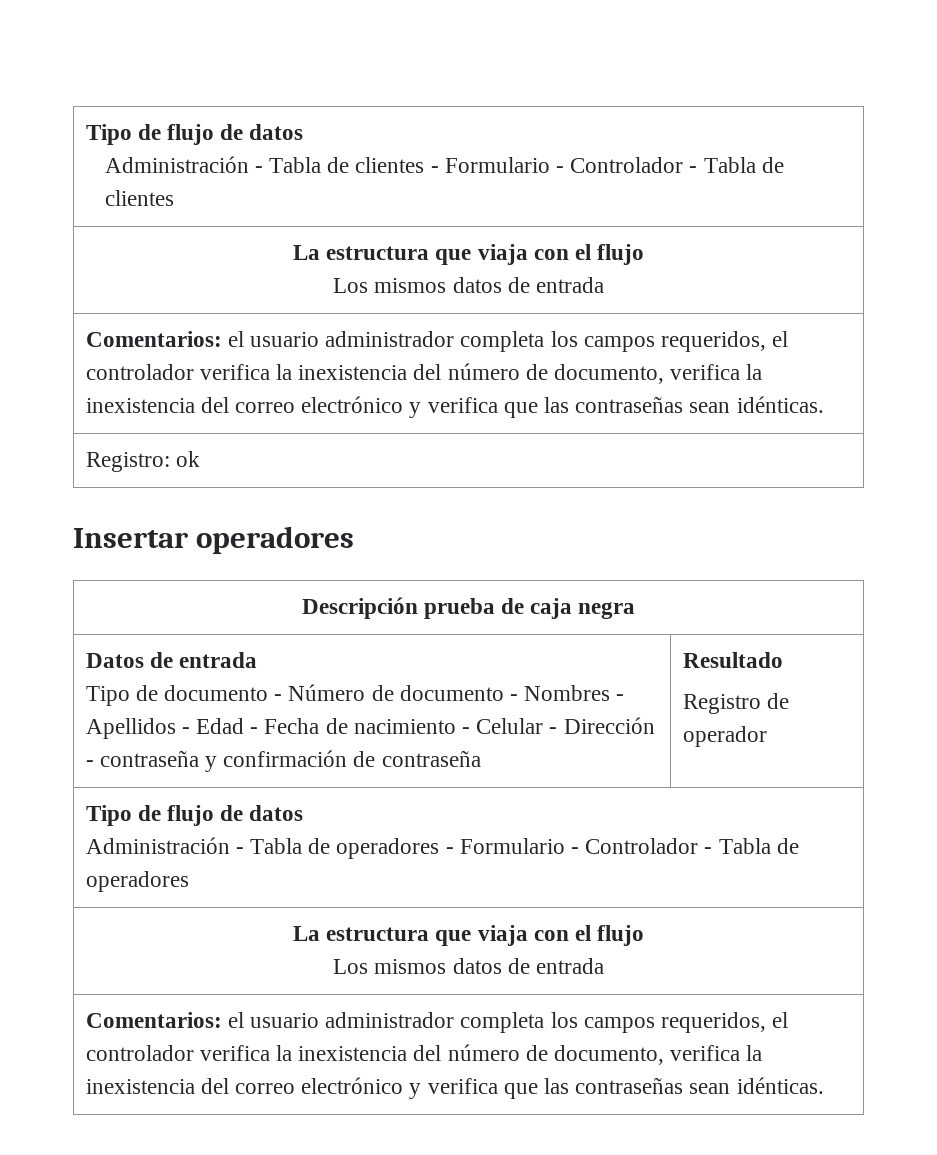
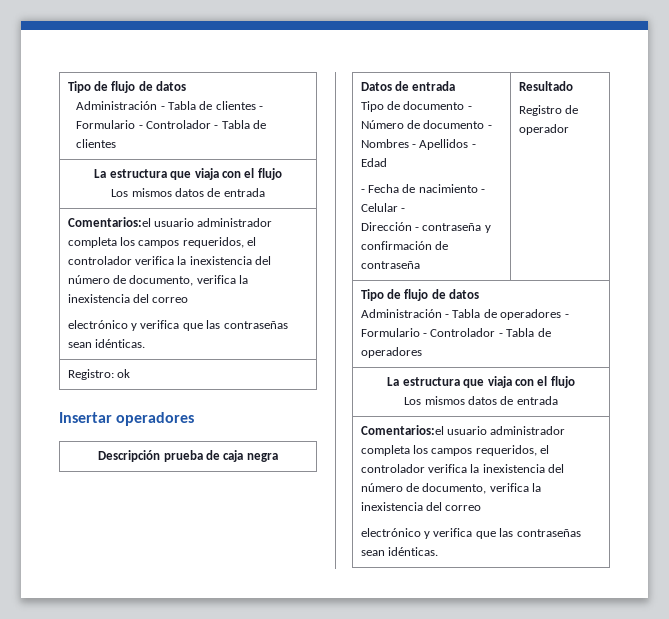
[85,331,244,347] Comentarios: el -> [67,217,151,227] Comentarios:el
(296, 407) none -> (189, 300) //
(245, 726) none -> (387, 162) //
(558, 730) none -> (406, 210) //
[85,1012,244,1028] Comentarios: el -> [360,425,444,435] Comentarios:el
(296, 1088) none -> (482, 508) //

